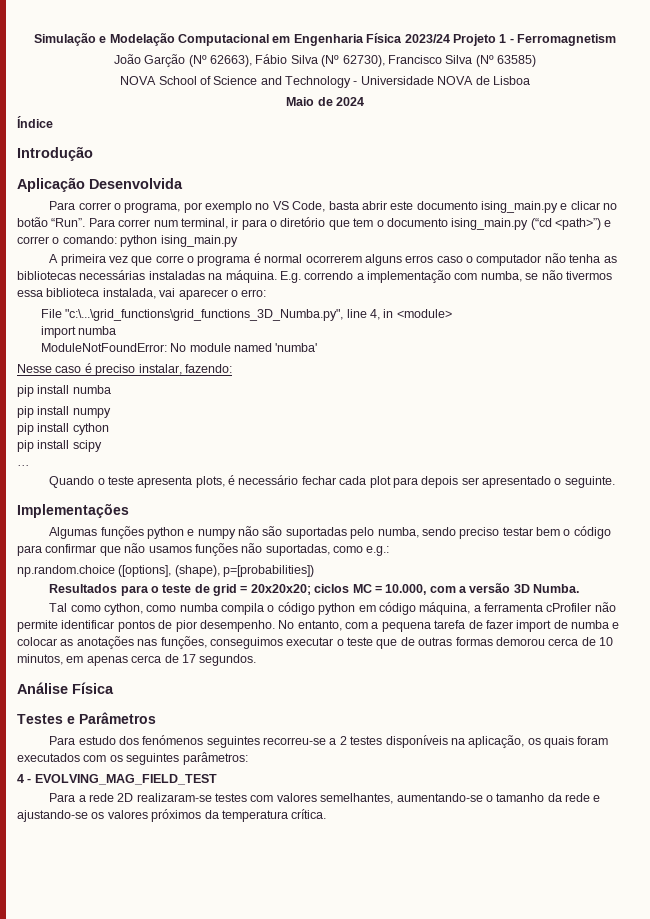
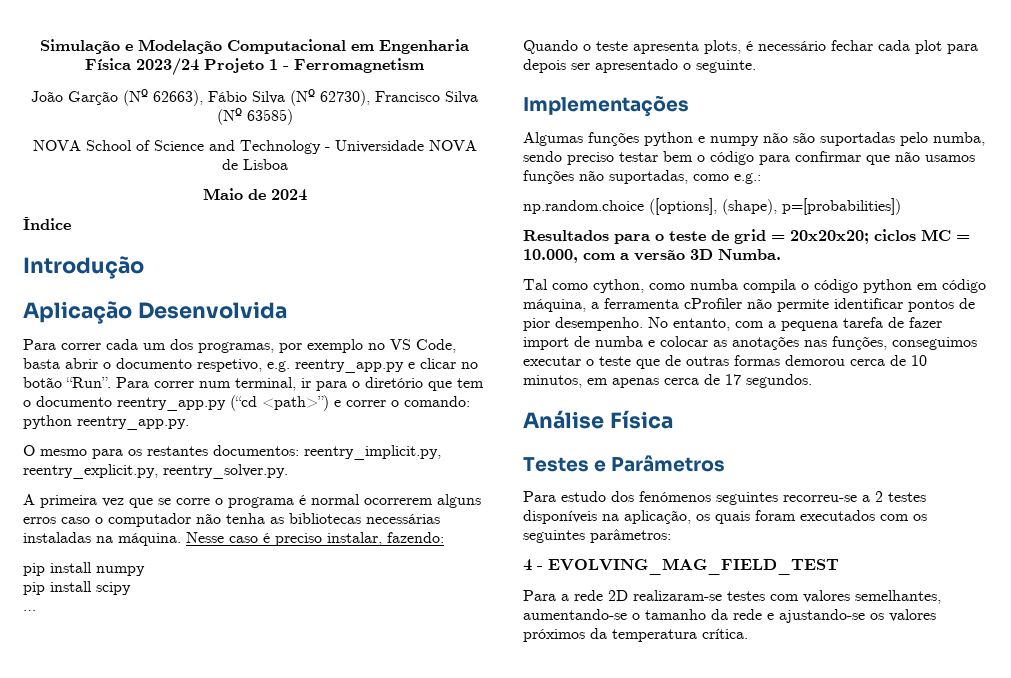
[113,202,181,213] o programa, -> [106,339,274,353] cada um dos programas,
[390,201,559,213] este documento ising_main.py -> [103,358,404,373] o documento respetivo, e.g. reentry_app.py
[451,218,529,230] ising_main.py -> [117,397,226,411] reentry_app.py
[160,235,238,247] ising_main.py -> [77,416,189,430] [23,445,441,460] [23,464,288,479] reentry_app.py. // O mesmo para os restantes documentos: reentry_implicit.py, reentry_explicit.py, reentry_solver.py.
(153, 261) none -> [158,498,171,505] se
[279,270,612,283] [17,288,267,300] [40,309,452,321] [40,326,117,338] [40,343,318,352] E.g. correndo a implementação com numba, se não tivermos essa biblioteca instalada, vai aparecer o erro: // File "c:\...\grid_functions\grid_functions_3D_Numba.py", line 4, in <module> // import numba // ModuleNotFoundError: No module named 'numba' // -> (181, 539) none
[17,385,111,397] // pip install numba -> (444, 537) none
[17,423,109,435] // pip install cython -> (145, 571) none

